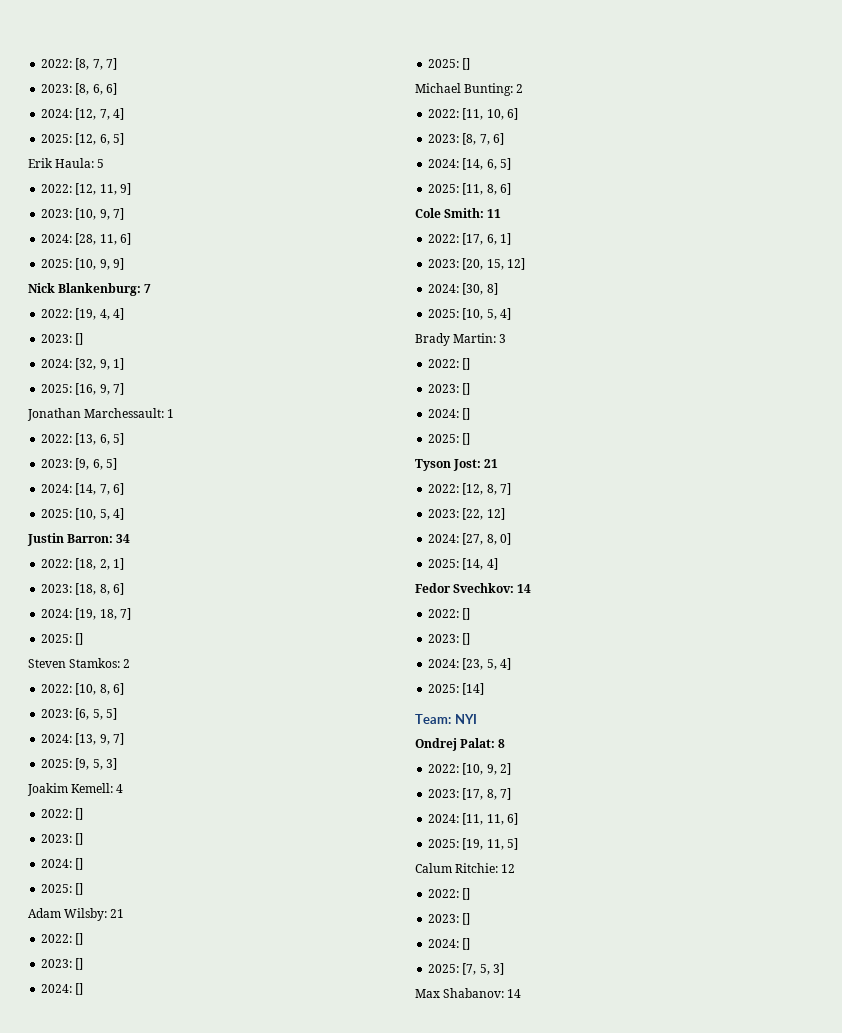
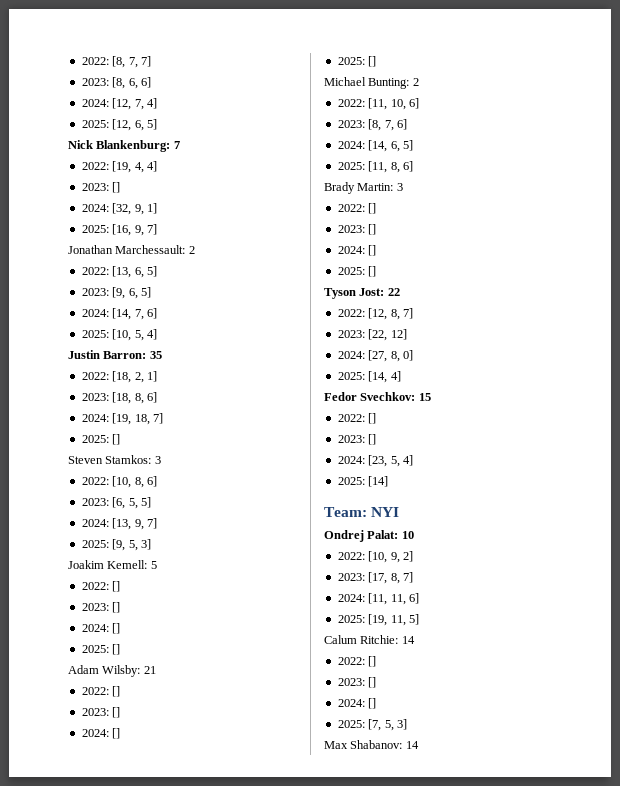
[28,158,105,168] [41,183,131,195] [41,208,124,220] [41,233,131,245] [41,258,124,270] // Erik Haula: 5 // 2022: [12, 11, 9] // 2023: [10, 9, 7] // 2024: [28, 11, 6] // 2025: [10, 9, 9] -> (157, 124) none
[167,409,175,418] 1 -> [188,246,195,254] 2
[116,534,131,543] 34 -> [149,351,162,359] 35
[123,659,131,668] 2 -> [154,456,161,464] 3
[116,784,124,793] 4 -> [150,561,157,569] 5
[415,208,502,218] [428,233,511,245] [428,258,525,270] [428,283,498,295] [428,308,511,320] // Cole Smith: 11 // 2022: [17, 6, 1] // 2023: [20, 15, 12] // 2024: [30, 8] // 2025: [10, 5, 4] -> (413, 166) none
[484,459,499,468] 21 -> [387,288,400,296] 22
[517,584,532,593] 14 -> [418,393,431,401] 15
[498,739,506,748] 8 -> [401,531,414,539] 10
[501,864,516,873] 12 -> [401,636,415,644] 14

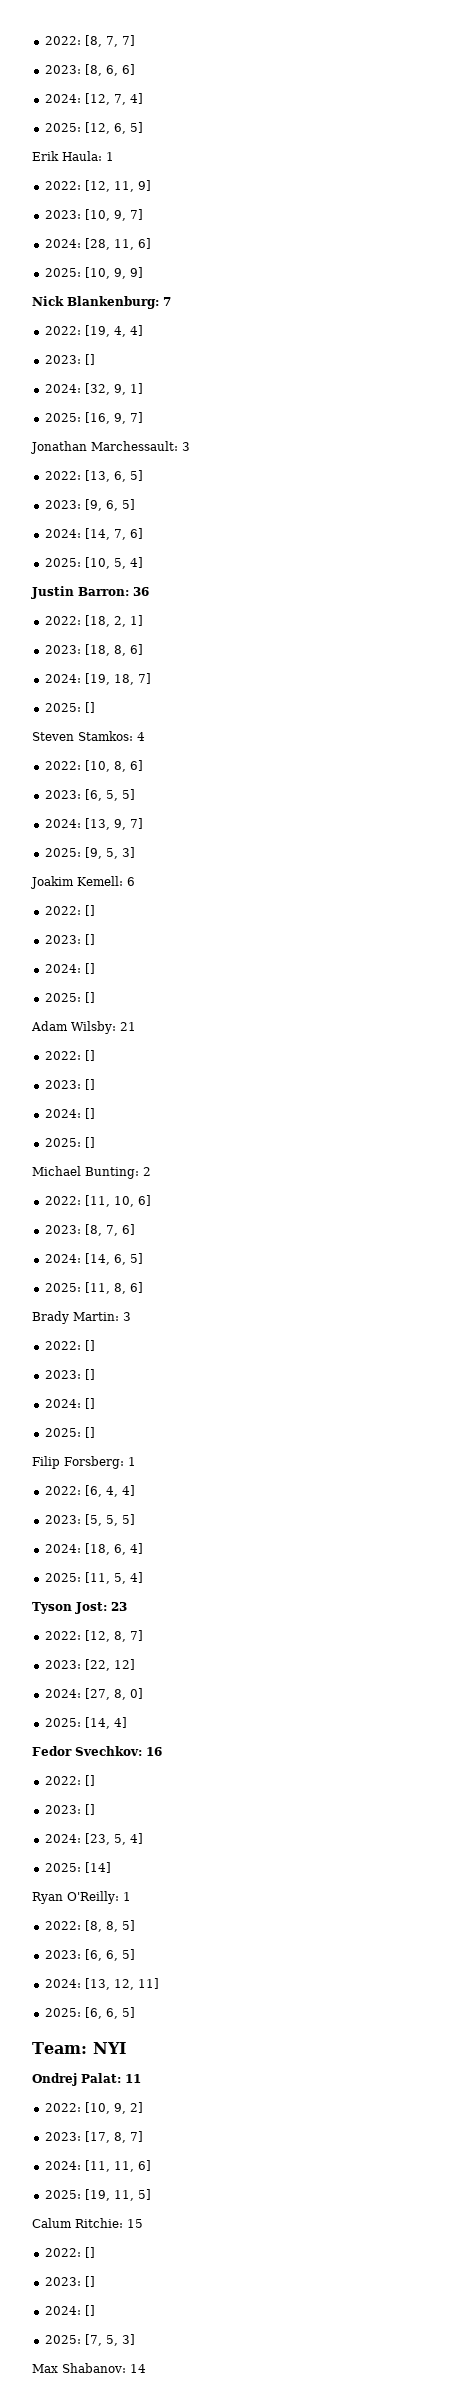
(157, 124) none -> [32,151,114,161] [44,180,151,192] [44,209,143,221] [44,238,151,250] [44,267,143,279] // Erik Haula: 1 // 2022: [12, 11, 9] // 2023: [10, 9, 7] // 2024: [28, 11, 6] // 2025: [10, 9, 9]
[188,246,195,254] 2 -> [182,442,190,451] 3
[149,351,162,359] 35 -> [133,587,149,596] 36
[154,456,161,464] 3 -> [137,732,145,741] 4
[150,561,157,569] 5 -> [127,877,135,886] 6
(377, 271) none -> [32,1456,136,1469] [44,1485,135,1497] [44,1514,135,1526] [44,1543,143,1555] [44,1572,143,1584] // Filip Forsberg: 1 // 2022: [6, 4, 4] // 2023: [5, 5, 5] // 2024: [18, 6, 4] // 2025: [11, 5, 4]
[387,288,400,296] 22 -> [110,1602,127,1611] 23
[418,393,431,401] 15 -> [146,1747,162,1756] 16
(389, 481) none -> [32,1891,131,1904] [44,1920,135,1932] [44,1949,135,1961] [44,1978,159,1990] [44,2007,135,2019] // Ryan O'Reilly: 1 // 2022: [8, 8, 5] // 2023: [6, 6, 5] // 2024: [13, 12, 11] // 2025: [6, 6, 5]
[401,531,414,539] 10 -> [125,2074,141,2083] 11
[401,636,415,644] 14 -> [127,2219,143,2228] 15

